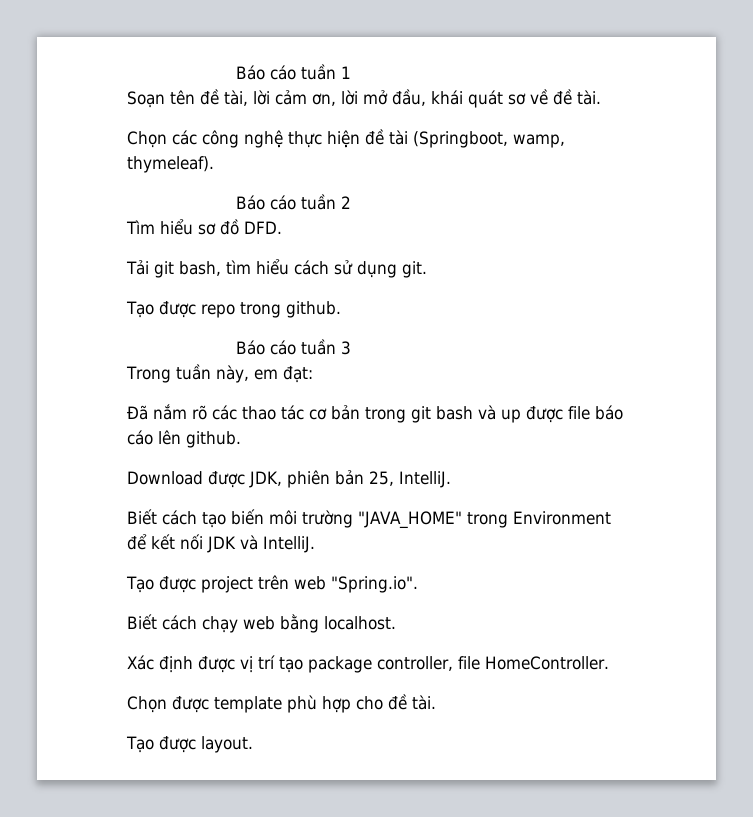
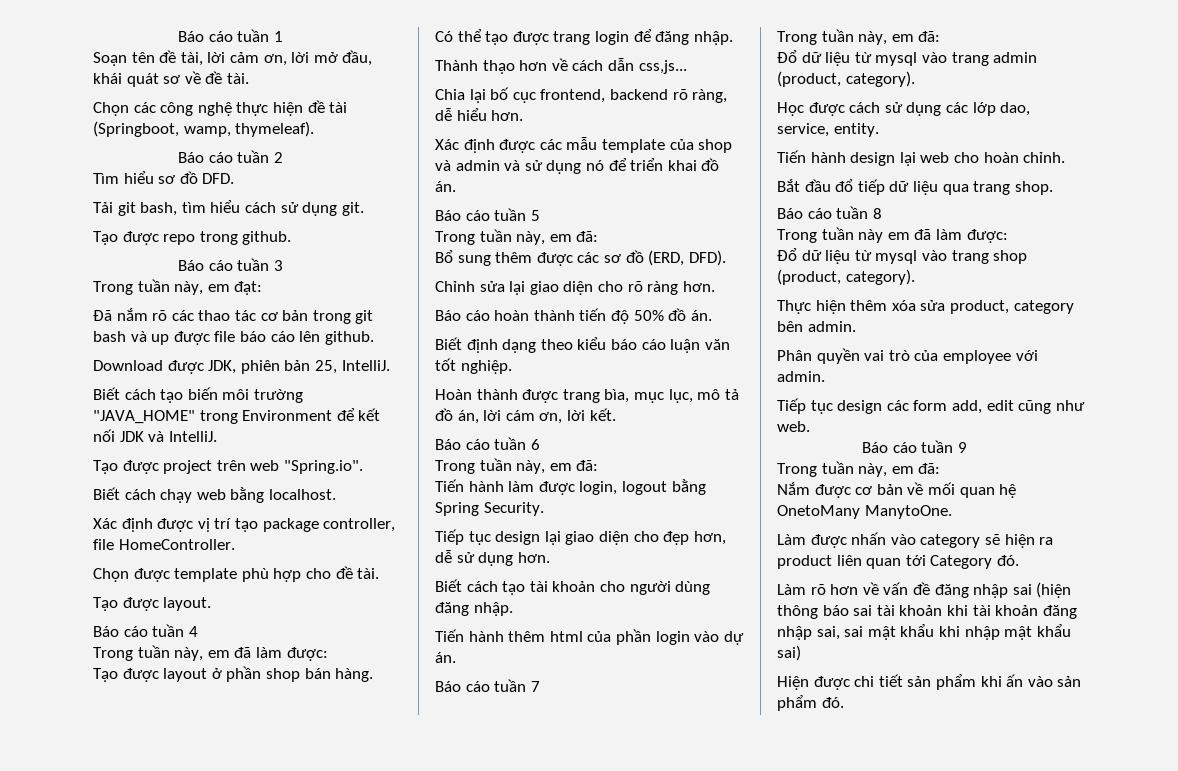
(253, 744) none -> [93,624,198,637] [93,645,328,661] [93,666,374,682] [435,29,733,45] [435,58,687,74] [435,87,728,103] [435,108,524,121] [435,137,733,153] [435,158,720,174] [435,181,456,192] [435,208,540,221] [435,229,599,245] [435,250,726,266] [435,281,715,295] [435,308,712,324] [435,337,730,353] [435,358,512,374] [435,389,739,403] [435,408,616,424] [435,437,540,450] [435,458,599,474] [435,479,706,495] [435,502,544,516] [435,529,726,545] [435,550,550,566] [435,579,711,595] [435,602,513,616] [435,629,744,645] [435,652,456,663] [435,679,540,692] [777,29,941,45] [777,50,1038,66] [777,71,915,87] [777,102,1031,116] [777,123,879,137] [777,150,1066,166] [777,179,1053,195] [777,206,882,219] [777,227,1008,243] [777,248,1028,264] [777,269,915,285] [777,300,1074,314] [777,321,856,332] [777,348,1038,364] [777,371,825,382] [777,398,1085,414] [777,421,810,432] [862,440,968,453] [777,461,941,477] [777,482,1017,498] [777,505,952,519] [777,532,1054,548] [777,555,1019,569] [777,582,1072,598] [777,605,1077,619] [777,624,1071,640] [777,645,801,661] [777,674,1082,690] [777,695,844,711] // Báo cáo tuần 4 // Trong tuần này, em đã làm được: // Tạo được layout ở phần shop bán hàng. // Có thể tạo được trang login để đăng nhập. // Thành thạo hơn về cách dẫn css,js... // Chia lại bố cục frontend, backend rõ ràng, dễ hiểu hơn. // Xác định được các mẫu template của shop và admin và sử dụng nó để triển khai đồ án. // Báo cáo tuần 5 // Trong tuần này, em đã: // Bổ sung thêm được các sơ đồ (ERD, DFD). // Chỉnh sửa lại giao diện cho rõ ràng hơn. // Báo cáo hoàn thành tiến độ 50% đồ án. // Biết định dạng theo kiểu báo cáo luận văn tốt nghiệp. // Hoàn thành được trang bìa, mục lục, mô tả đồ án, lời cám ơn, lời kết. // Báo cáo tuần 6 // Trong tuần này, em đã: // Tiến hành làm được login, logout bằng Spring Security. // Tiếp tục design lại giao diện cho đẹp hơn, dễ sử dụng hơn. // Biết cách tạo tài khoản cho người dùng đăng nhập. // Tiến hành thêm html của phần login vào dự án. // Báo cáo tuần 7 // Trong tuần này, em đã: // Đổ dữ liệu từ mysql vào trang admin (product, category). // Học được cách sử dụng các lớp dao, service, entity. // Tiến hành design lại web cho hoàn chỉnh. // Bắt đầu đổ tiếp dữ liệu qua trang shop. // Báo cáo tuần 8 // Trong tuần này em đã làm được: // Đổ dữ liệu từ mysql vào trang shop (product, category). // Thực hiện thêm xóa sửa product, category bên admin. // Phân quyền vai trò của employee với admin. // Tiếp tục design các form add, edit cũng như web. // Báo cáo tuần 9 // Trong tuần này, em đã: // Nắm được cơ bản về mối quan hệ OnetoMany ManytoOne. // Làm được nhấn vào category sẽ hiện ra product liên quan tới Category đó. // Làm rõ hơn về vấn đề đăng nhập sai (hiện thông báo sai tài khoản khi tài khoản đăng nhập sai, sai mật khẩu khi nhập mật khẩu sai) // Hiện được chi tiết sản phẩm khi ấn vào sản phẩm đó.

